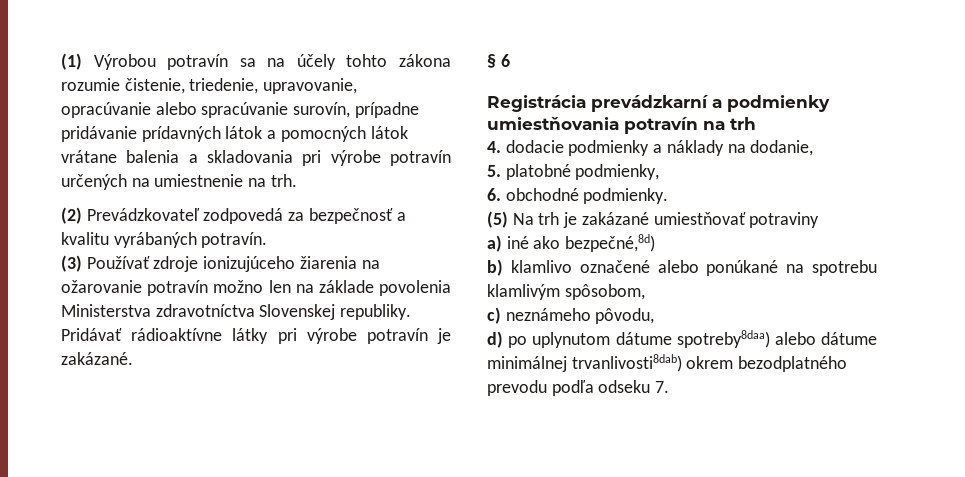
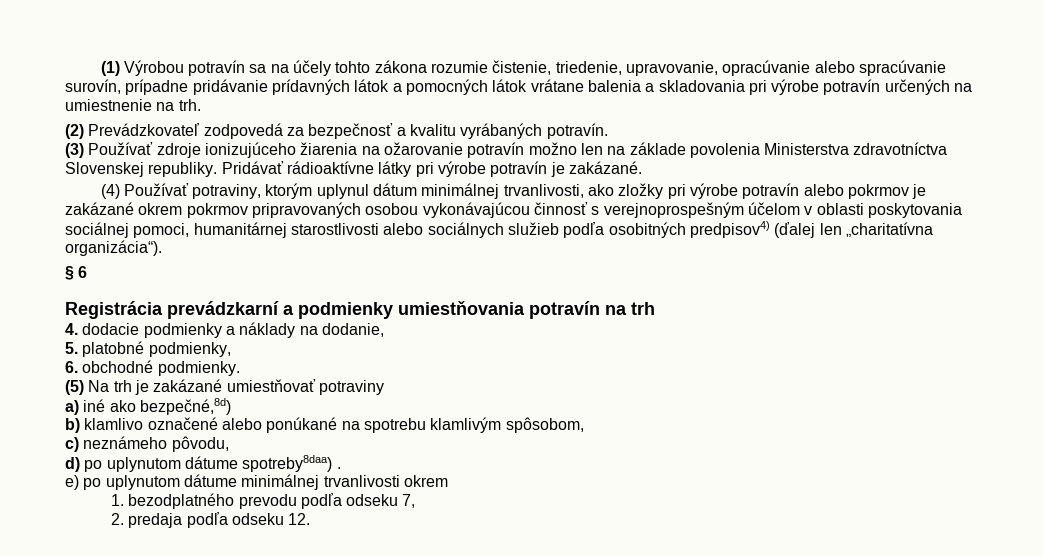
(133, 358) none -> [100,183,927,199] [65,202,962,218] [65,221,933,238] [65,240,162,256] // (4) Používať potraviny, ktorým uplynul dátum minimálnej trvanlivosti, ako zložky pri výrobe potravín alebo pokrmov je zakázané okrem pokrmov pripravovaných osobou vykonávajúcou činnosť s verejnoprospešným účelom v oblasti poskytovania sociálnej pomoci, humanitárnej starostlivosti alebo sociálnych služieb podľa osobitných predpisov4) (ďalej len „charitatívna organizácia“).
[774,332,816,345] alebo -> [336,467,341,469] [65,475,180,490] . // e) po uplynutom
[571,354,734,372] trvanlivosti8dab) okrem -> [323,475,448,487] [110,494,124,506] trvanlivosti okrem // 1.
[655,381,670,393] 7. -> [402,494,416,508] [110,512,311,528] 7, // 2. predaja podľa odseku 12.

